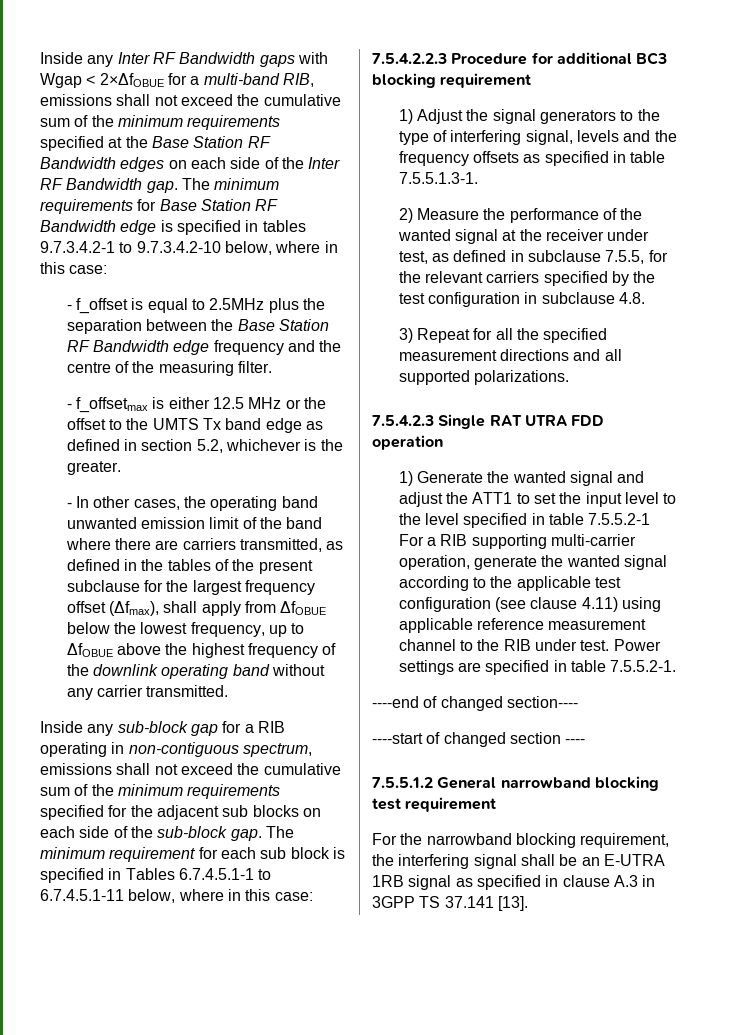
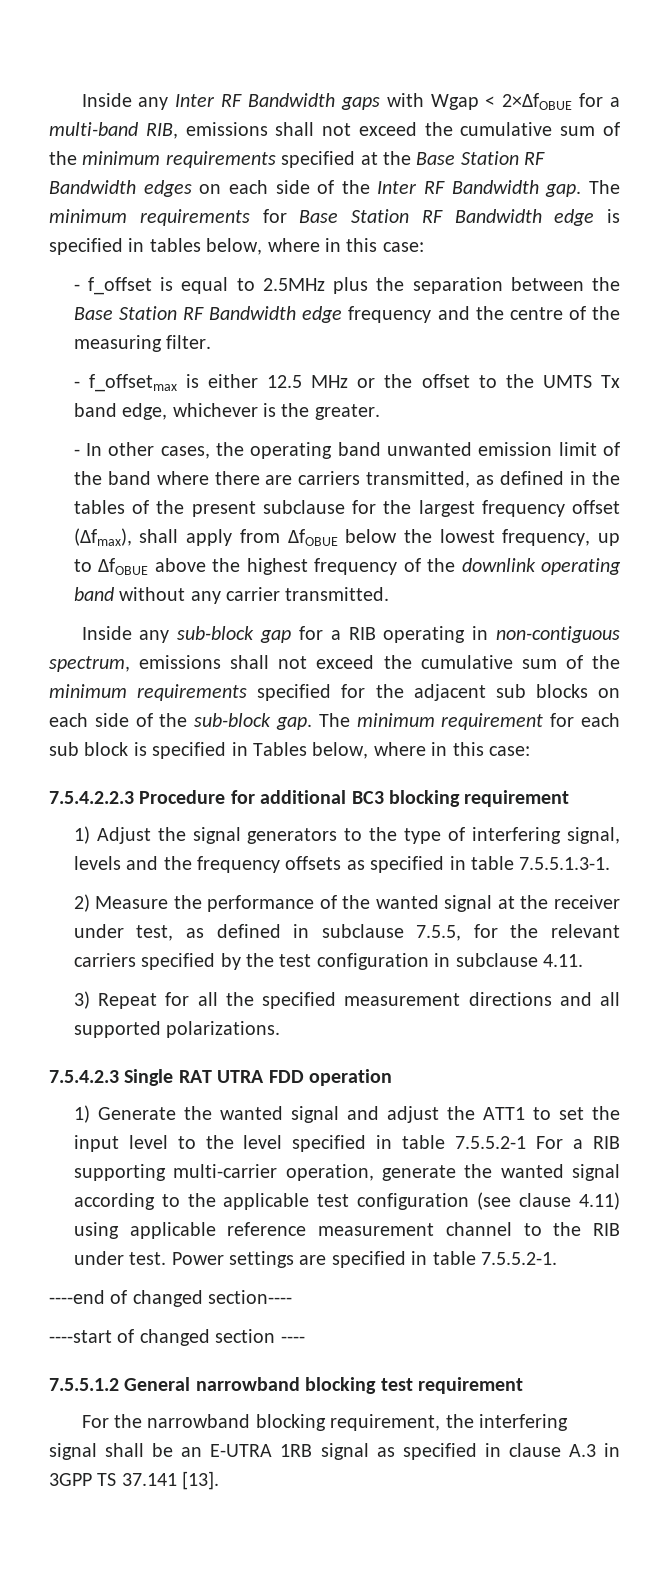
[40,241,221,253] 9.7.3.4.2-1 to 9.7.3.4.2-10 -> (201, 245) none
[265,418,323,433] [66,439,223,453] edge as defined in section 5.2, -> [122,403,168,420] edge,
[178,868,272,880] [40,889,124,901] 6.7.4.5.1-1 to 6.7.4.5.1-11 -> (307, 749) none
[618,292,645,304] 4.8. -> [542,954,583,967] 4.11.

